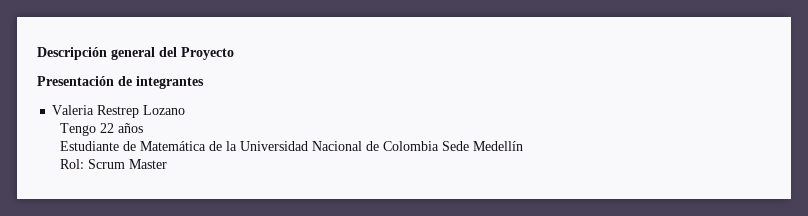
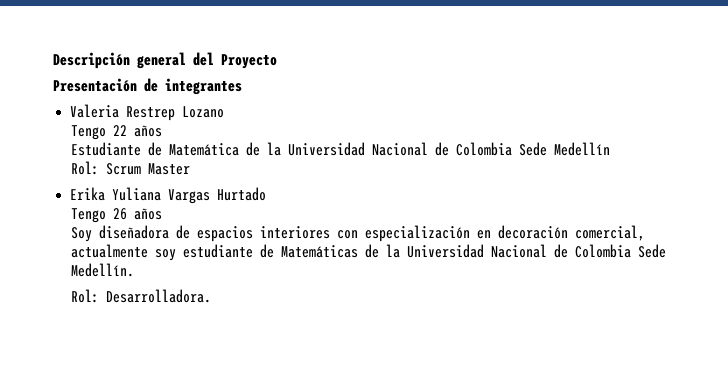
(167, 164) none -> [70,187,267,204] [71,208,163,223] [71,225,646,242] [71,244,667,261] [71,263,135,277] [71,289,212,303] // Erika Yuliana Vargas Hurtado // Tengo 26 años // Soy diseñadora de espacios interiores con especialización en decoración comercial, actualmente soy estudiante de Matemáticas de la Universidad Nacional de Colombia Sede Medellín. // Rol: Desarrolladora.

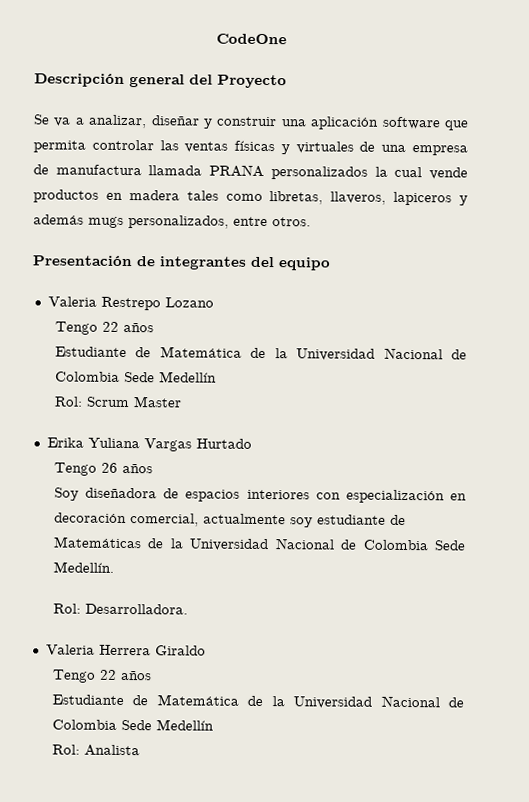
(53, 60) none -> [216,33,287,45] CodeOne //
(277, 61) none -> [33,114,469,131] [33,139,468,156] [33,164,469,180] [33,189,468,206] [33,214,311,229] // Se va a analizar, diseñar y construir una aplicación software que permita controlar las ventas físicas y virtuales de una empresa de manufactura llamada PRANA personalizados la cual vende productos en madera tales como libretas, llaveros, lapiceros y además mugs personalizados, entre otros.
[70,104,176,121] // Valeria Restrep -> [250,256,331,271] [47,296,161,311] del equipo // Valeria Restrepo
(212, 296) none -> [45,644,206,656] [52,669,153,683] [52,694,465,709] [52,719,215,731] [52,744,141,757] // Valeria Herrera Giraldo // Tengo 22 años // Estudiante de Matemática de la Universidad Nacional de Colombia Sede Medellín // Rol: Analista

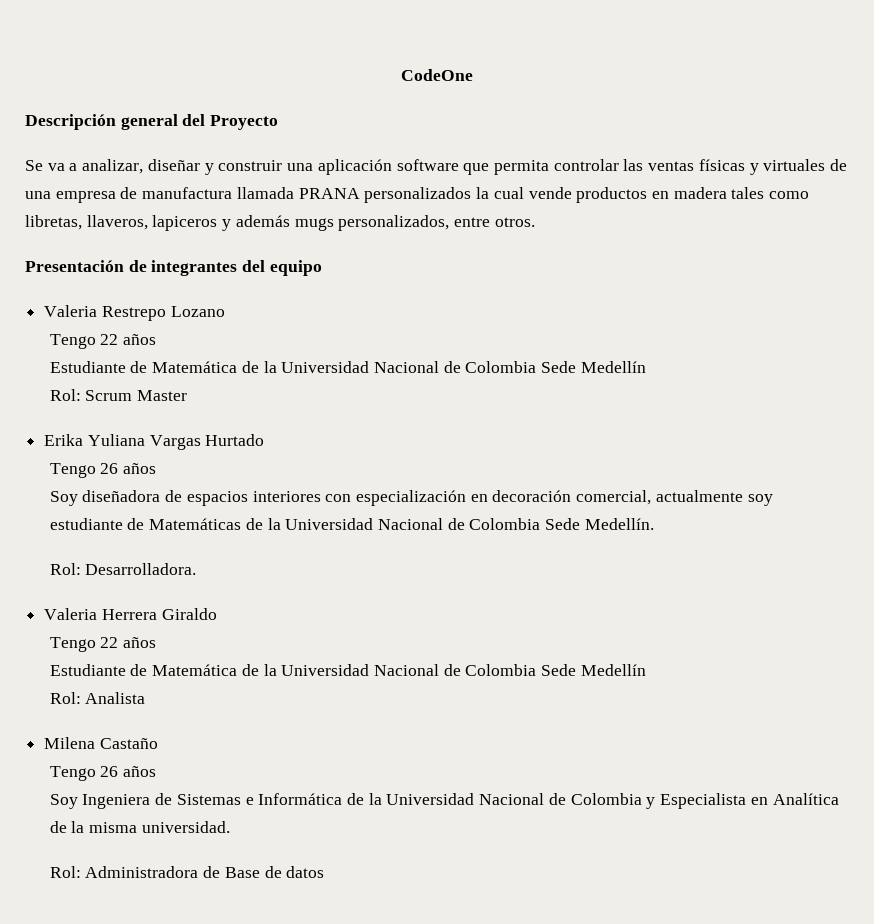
(141, 750) none -> [44,737,158,749] [49,766,157,781] [49,793,839,809] [49,821,230,833] [49,866,325,878] // Milena Castaño // Tengo 26 años // Soy Ingeniera de Sistemas e Informática de la Universidad Nacional de Colombia y Especialista en Analítica de la misma universidad. // Rol: Administradora de Base de datos

